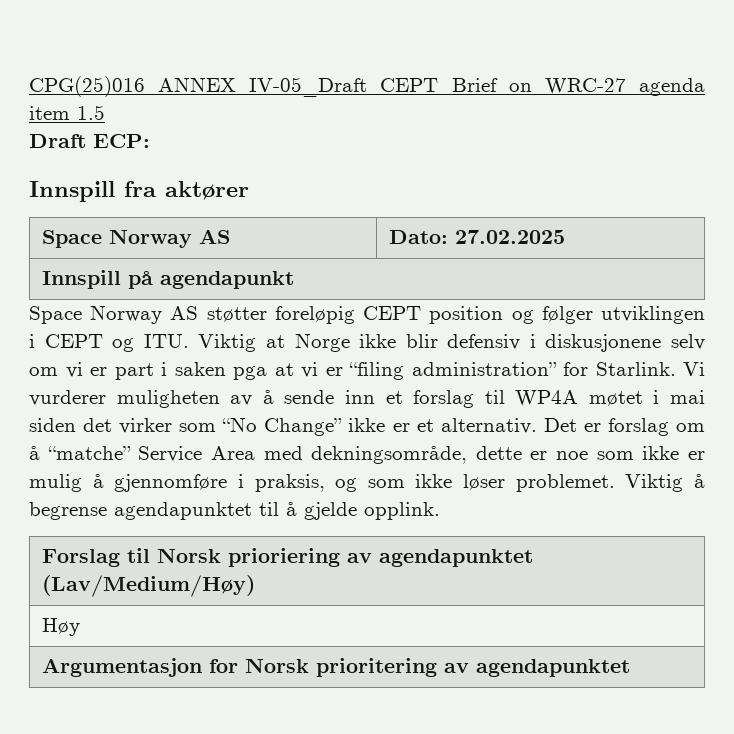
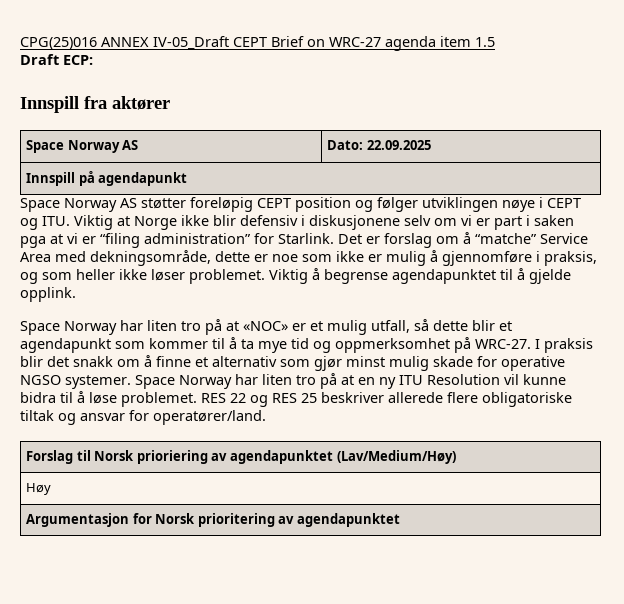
[454,230,565,244] 27.02.2025 -> [366,140,431,150] 22.09.2025
(705, 315) none -> [502,199,535,212] nøye
[683,362,705,376] [29,390,706,408] [29,417,537,436] Vi vurderer muligheten av å sende inn et forslag til WP4A møtet i mai siden det virker som “No Change” ikke er et alternativ. -> (334, 238) none
(405, 483) none -> [76,269,115,280] heller
(440, 511) none -> [20,319,512,335] [20,337,593,353] [20,355,565,371] [20,373,566,389] [20,391,572,407] [20,410,266,425] // Space Norway har liten tro på at «NOC» er et mulig utfall, så dette blir et agendapunkt som kommer til å ta mye tid og oppmerksomhet på WRC-27. I praksis blir det snakk om å finne et alternativ som gjør minst mulig skade for operative NGSO systemer. Space Norway har liten tro på at en ny ITU Resolution vil kunne bidra til å løse problemet. RES 22 og RES 25 beskriver allerede flere obligatoriske tiltak og ansvar for operatører/land.

